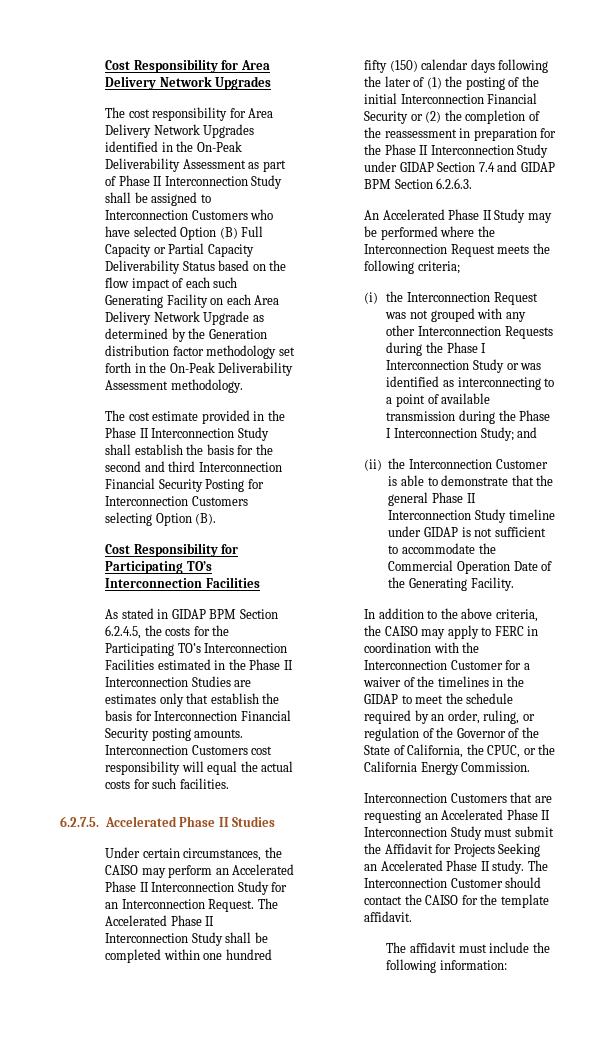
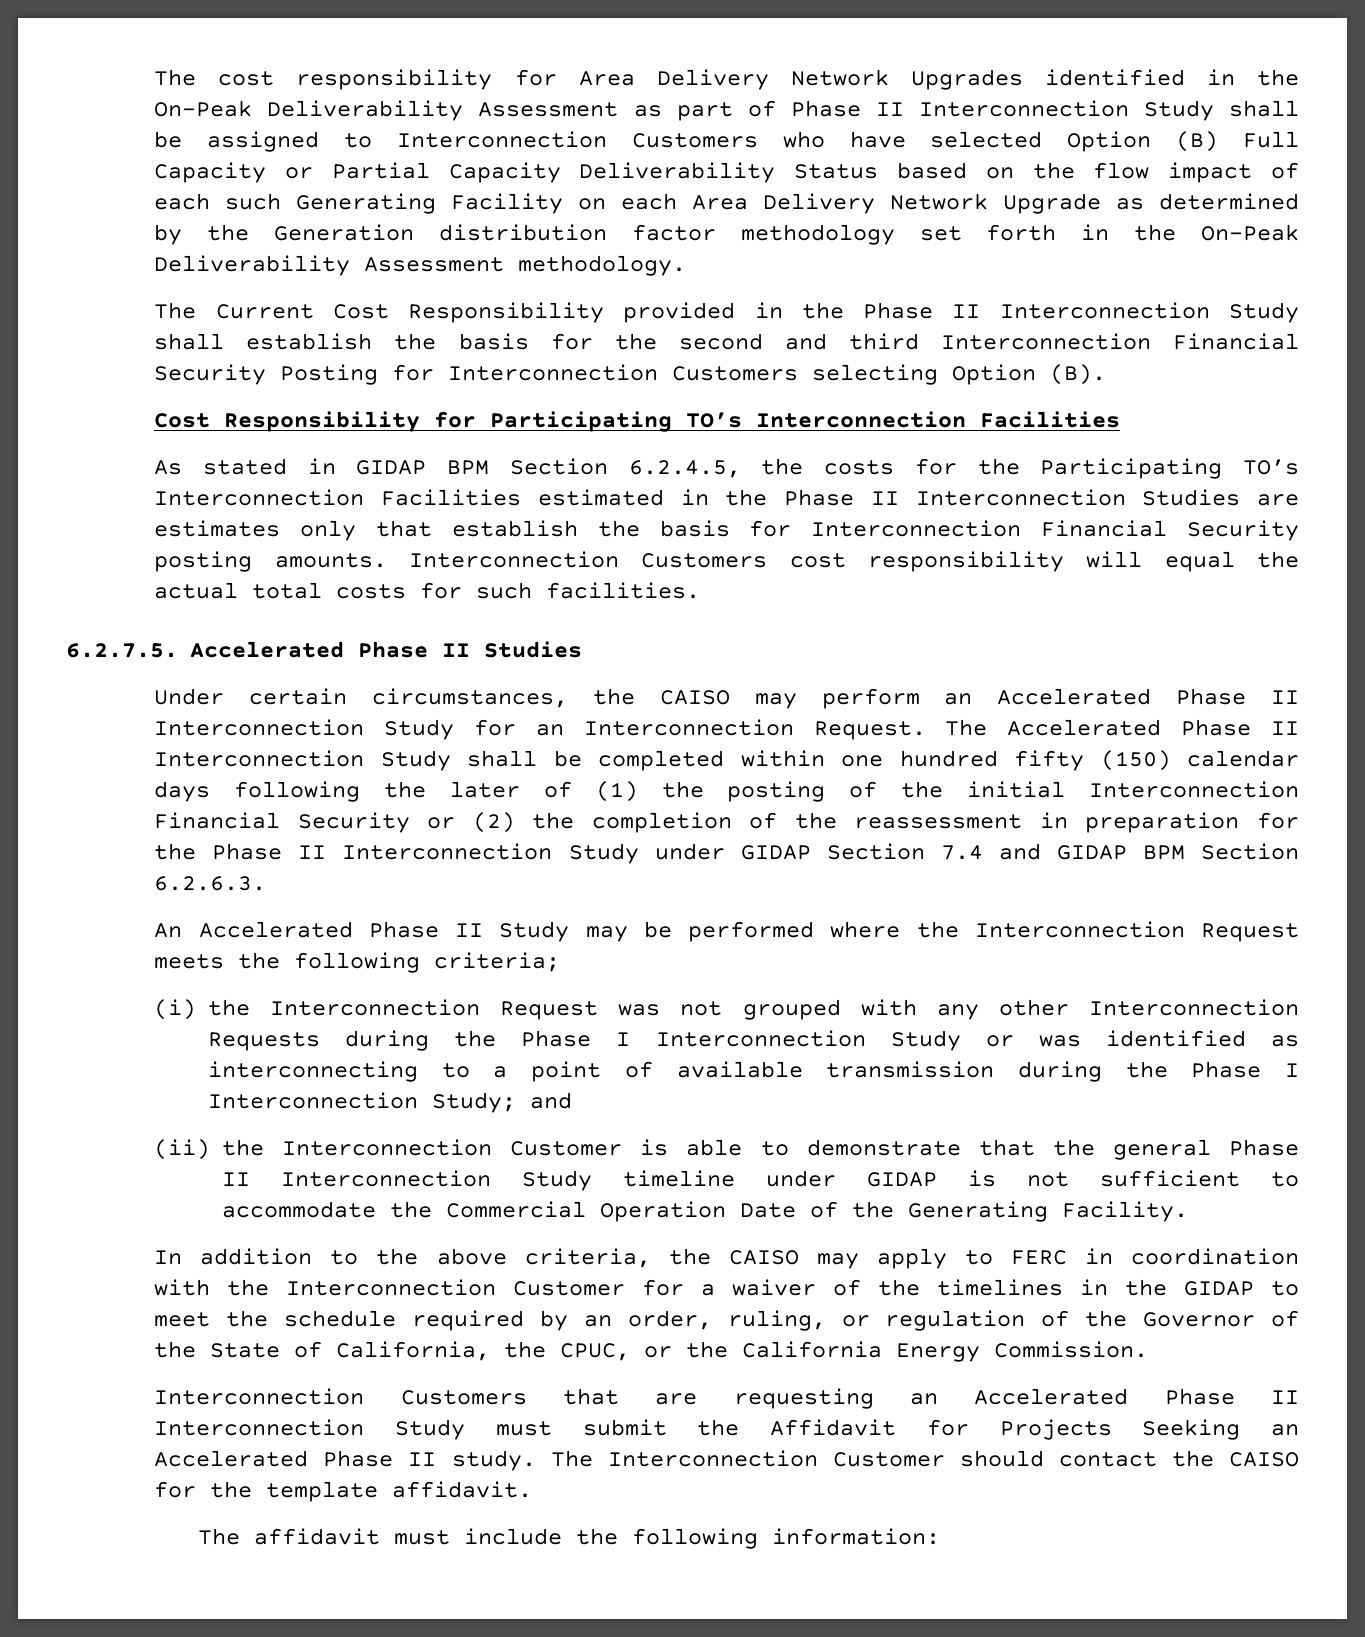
[104,59,270,73] [104,76,272,90] Cost Responsibility for Area Delivery Network Upgrades // -> (154, 77) none
[128,411,199,421] cost estimate -> [215,302,605,323] Current Cost Responsibility
(294, 766) none -> [252,582,323,599] total

